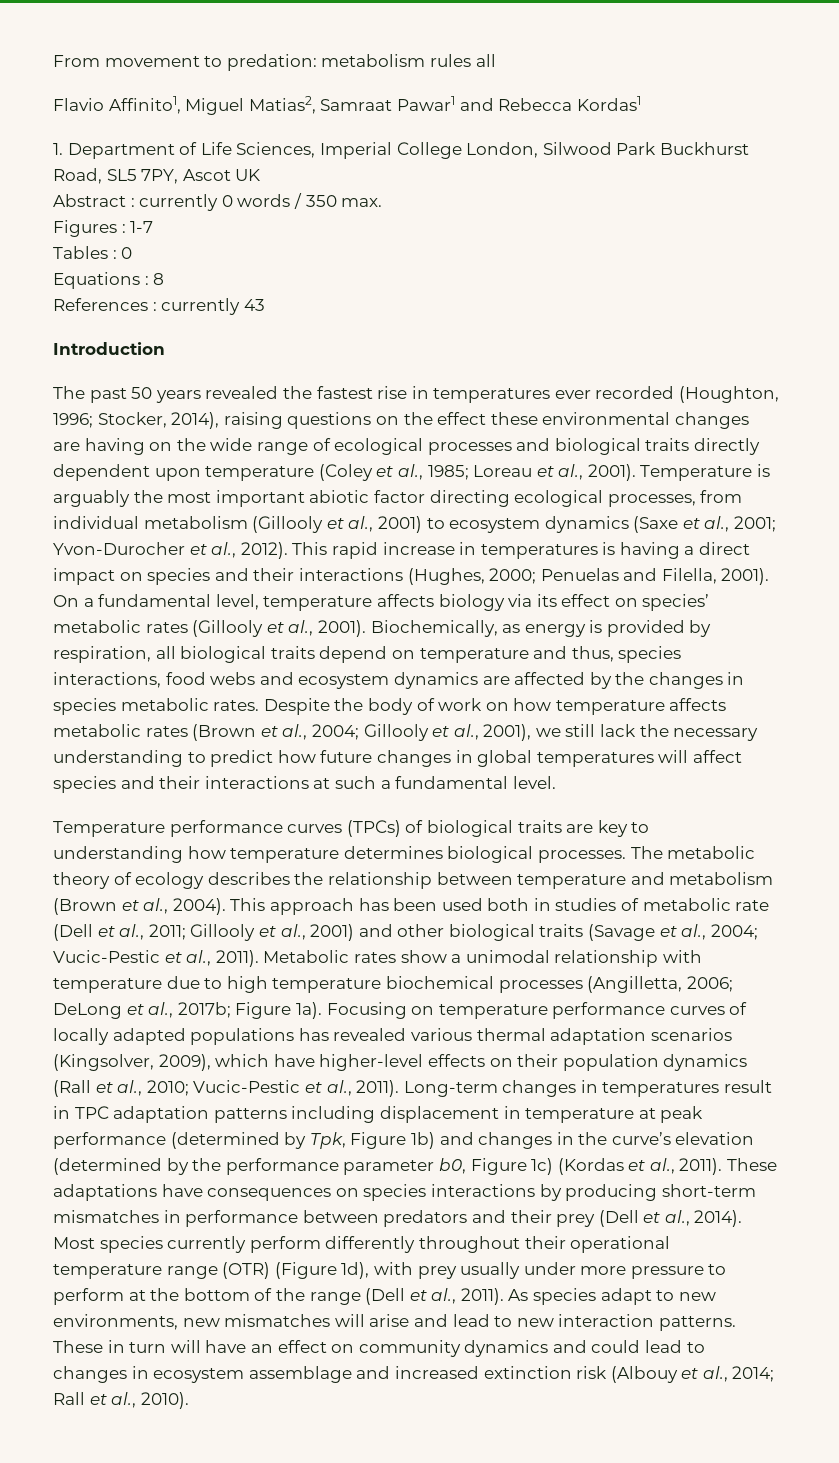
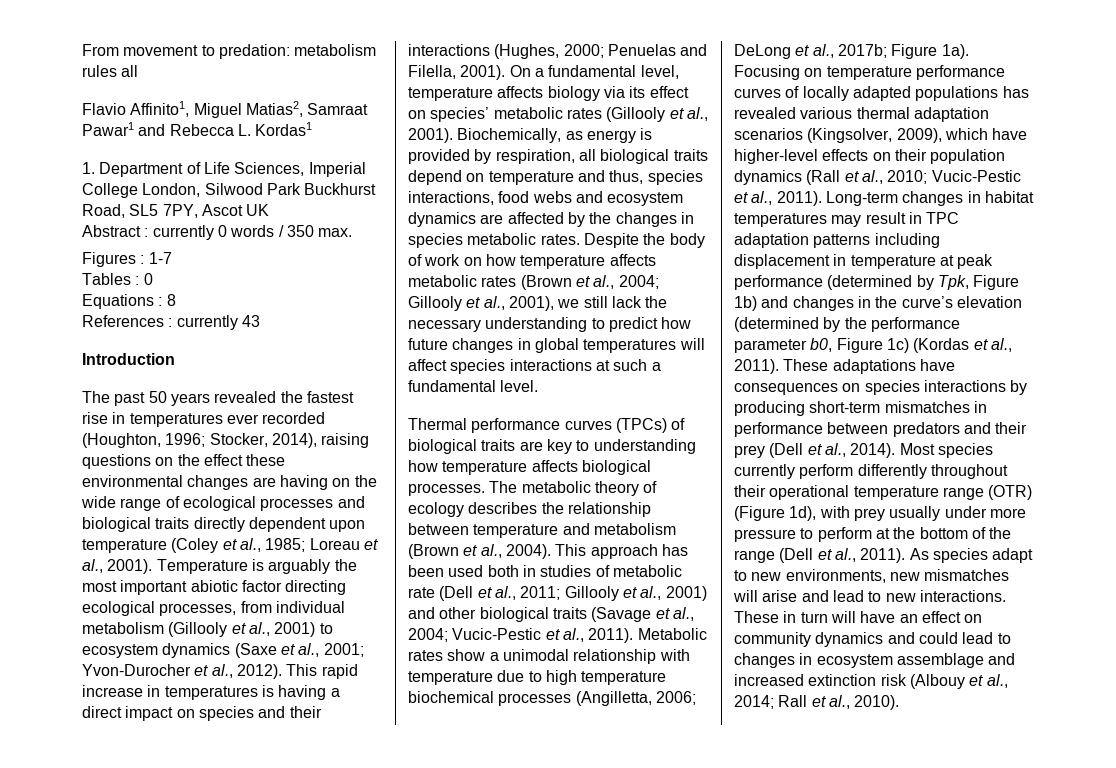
(573, 104) none -> [237,124,251,136] L.
[120,776,201,789] and their -> (506, 366) none
[53,821,165,837] Temperature -> [408,418,467,430] Thermal
[343,846,443,859] determines -> [531,460,578,472] affects
[602,1082,720,1097] temperatures -> [984,191,1034,203] [734,213,862,227] habitat temperatures may
[558,1314,736,1331] interaction patterns. -> [919,590,1006,602] interactions.

